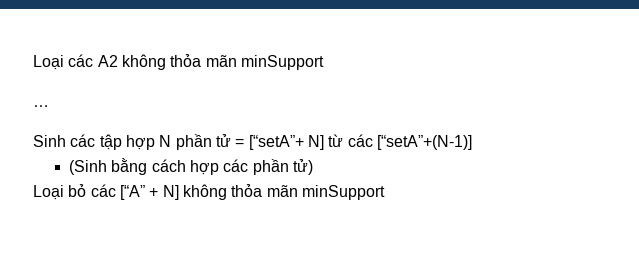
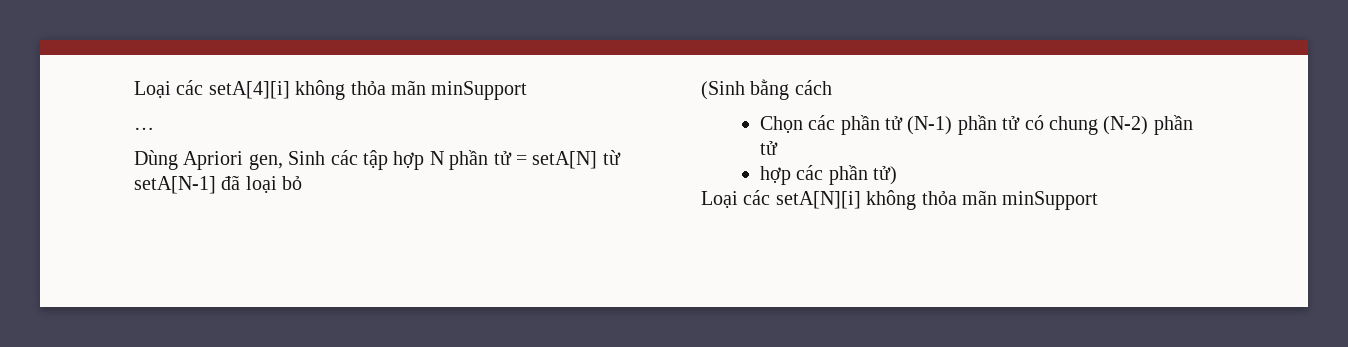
[33,54,118,70] Loại các A2 -> [134,80,290,99] Loại các setA[4][i]
(49, 106) none -> [134,150,283,170] Dùng Apriori gen,
[248,134,472,150] [69,158,186,175] [“setA”+ N] từ các [“setA”+(N-1)] // (Sinh bằng cách -> [532,150,621,169] [134,175,303,194] [701,79,832,100] [759,115,1193,135] [759,141,778,155] setA[N] từ setA[N-1] đã loại bỏ // (Sinh bằng cách // Chọn các phần tử (N-1) phần tử có chung (N-2) phần tử //
[68,184,179,200] bỏ các [“A” + N] -> [743,190,861,209] các setA[N][i]

